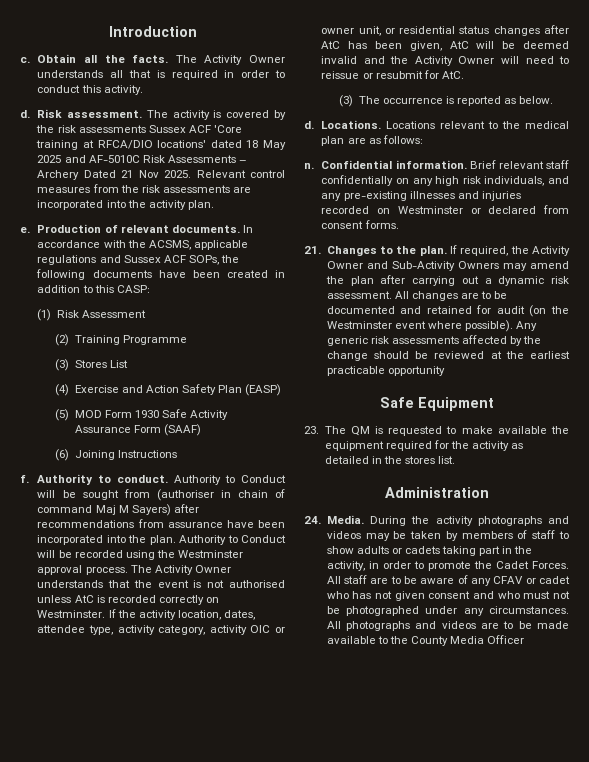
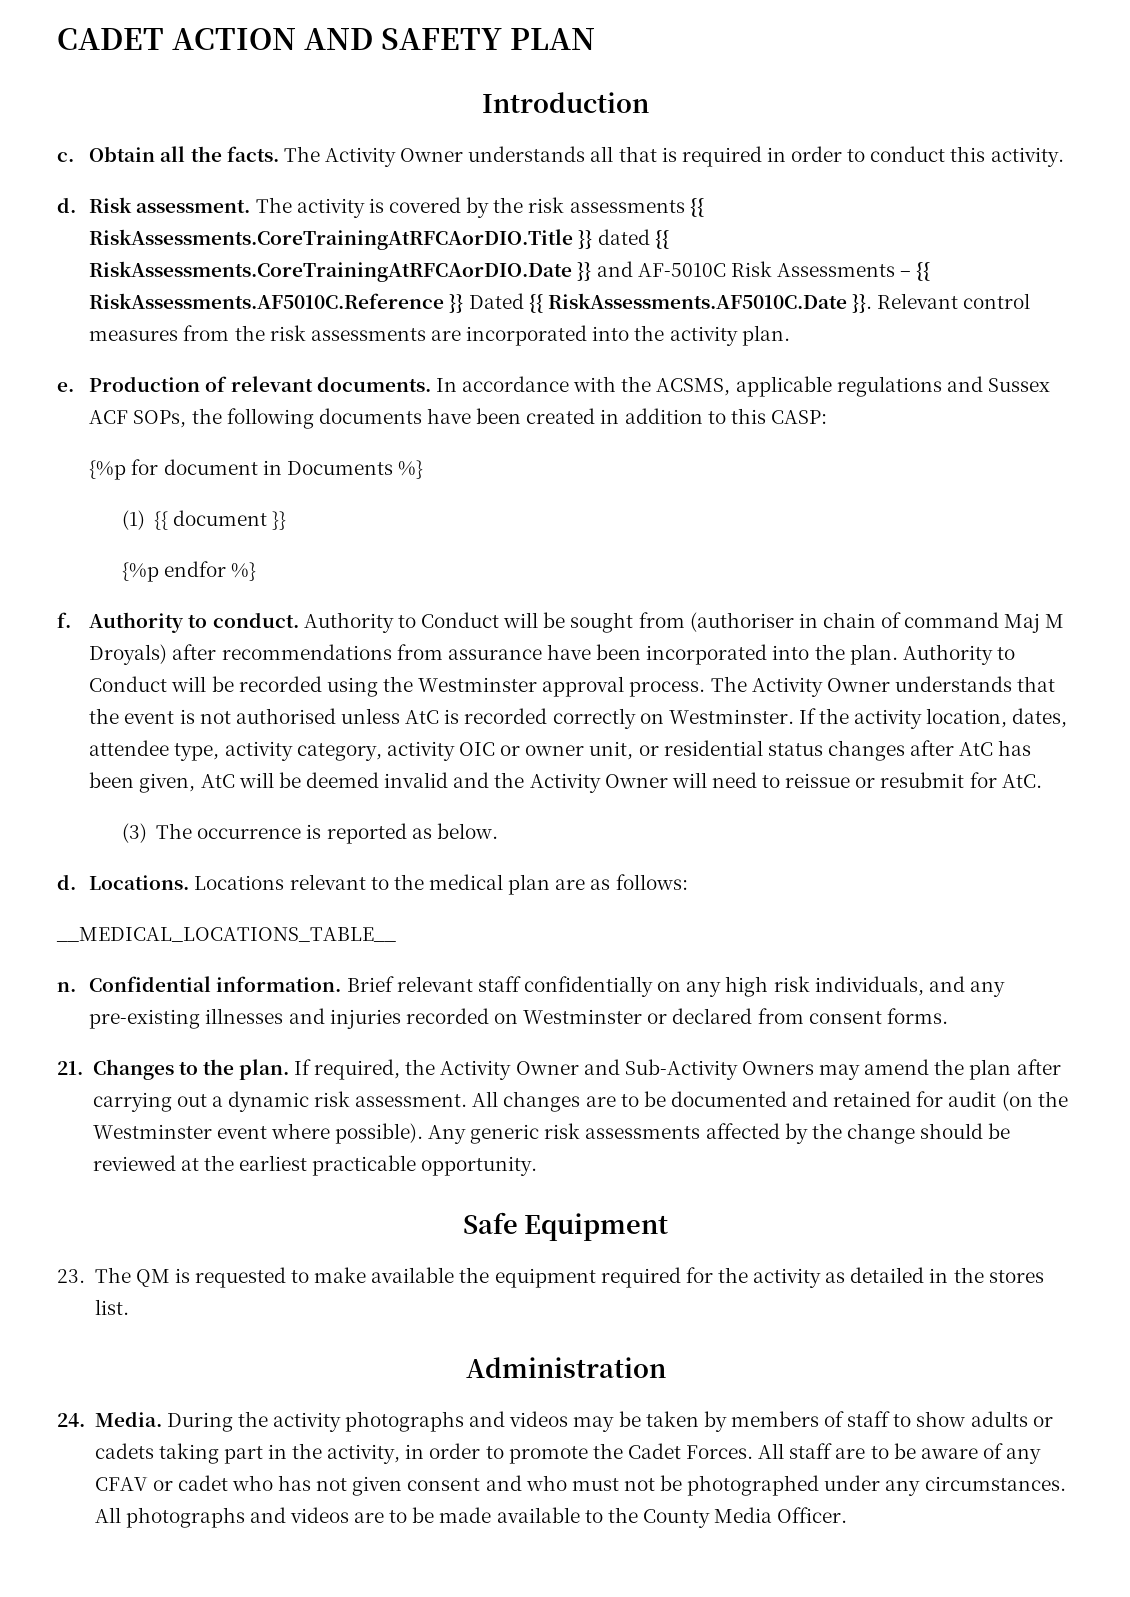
(108, 31) none -> [57,28,595,50] CADET ACTION AND SAFETY PLAN //
[148,125,242,133] [36,140,286,150] [37,155,62,163] Sussex ACF 'Core training at RFCA/DIO locations' dated 18 May 2025 -> [689,198,704,217] [89,229,669,250] [89,261,592,282] {{ RiskAssessments.CoreTrainingAtRFCAorDIO.Title }} dated {{ RiskAssessments.CoreTrainingAtRFCAorDIO.Date }}
[37,170,192,180] Archery Dated 21 Nov 2025. -> [916,262,931,281] [89,293,872,313] {{ RiskAssessments.AF5010C.Reference }} Dated {{ RiskAssessments.AF5010C.Date }}.
[37,309,147,321] [54,334,187,346] [54,359,128,371] [54,384,282,396] [54,409,229,421] [74,424,201,436] [54,449,177,461] (1) Risk Assessment // (2) Training Programme // (3) Stores List // (4) Exercise and Action Safety Plan (EASP) // (5) MOD Form 1930 Safe Activity Assurance Form (SAAF) // (6) Joining Instructions -> [89,459,423,480] [121,510,287,530] [121,561,256,582] {%p for document in Documents %} // (1) {{ document }} // {%p endfor %}
[131,504,171,516] Sayers) -> [89,644,168,665] Droyals)
(423, 139) none -> [56,927,396,942] // __MEDICAL_LOCATIONS_TABLE__
[387,366,445,376] opportunity -> [421,1156,538,1176] opportunity.
[487,635,525,644] Officer -> [777,1507,848,1523] Officer.

